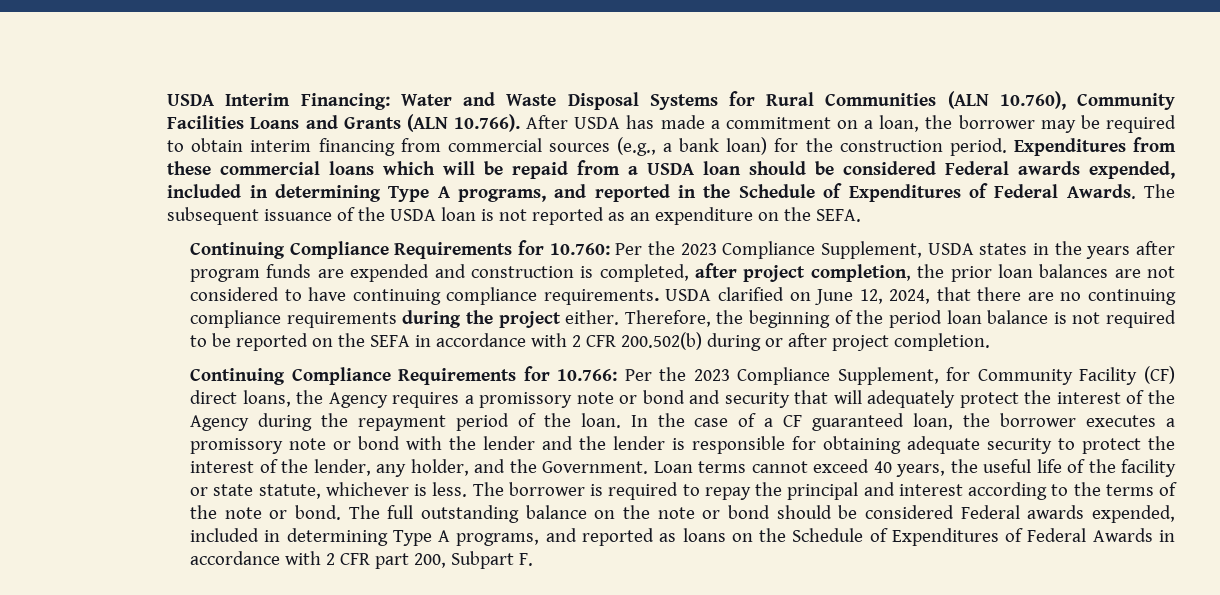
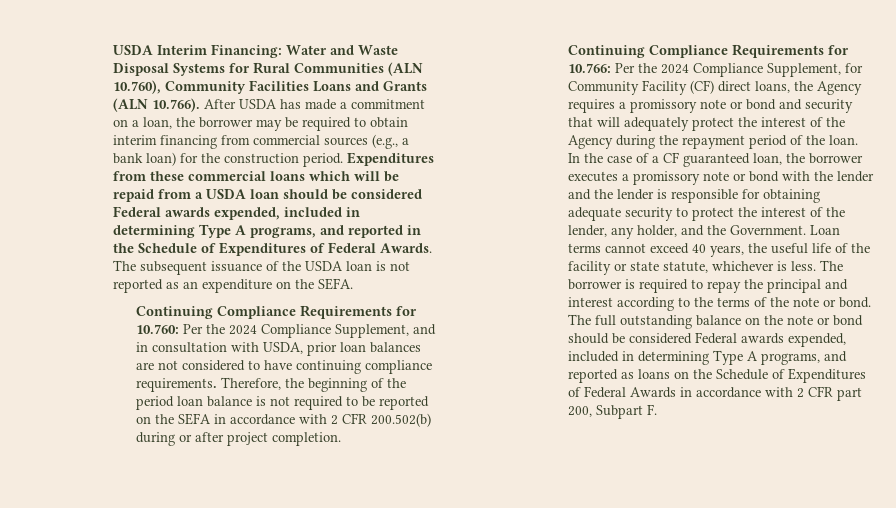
[680,241,1175,259] [189,263,945,282] 2023 Compliance Supplement, USDA states in the years after program funds are expended and construction is completed, after project completion, the -> [228,324,436,338] [135,342,303,354] 2024 Compliance Supplement, and in consultation with USDA,
[665,287,1177,305] [189,310,620,328] USDA clarified on June 12, 2024, that there are no continuing compliance requirements during the project either. -> (217, 385) none
[693,369,730,381] 2023 -> [660,64,689,74] 2024

